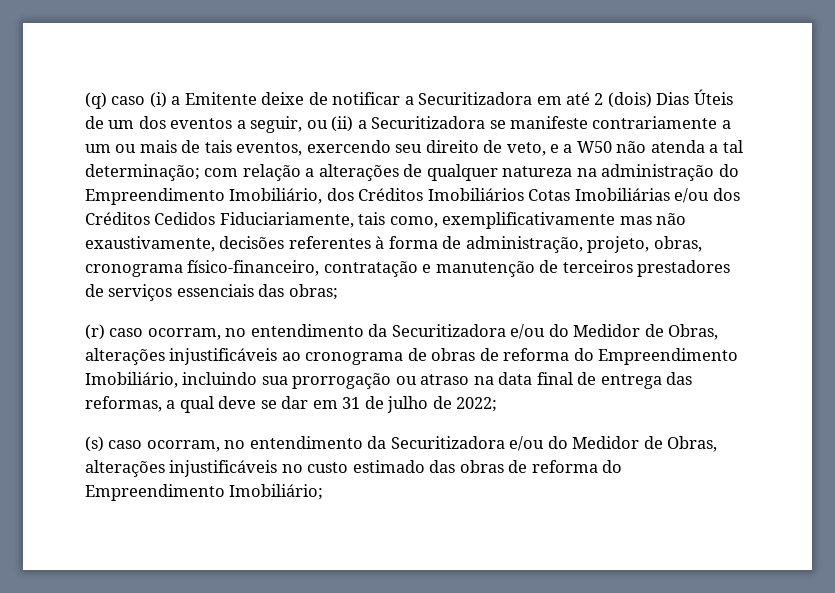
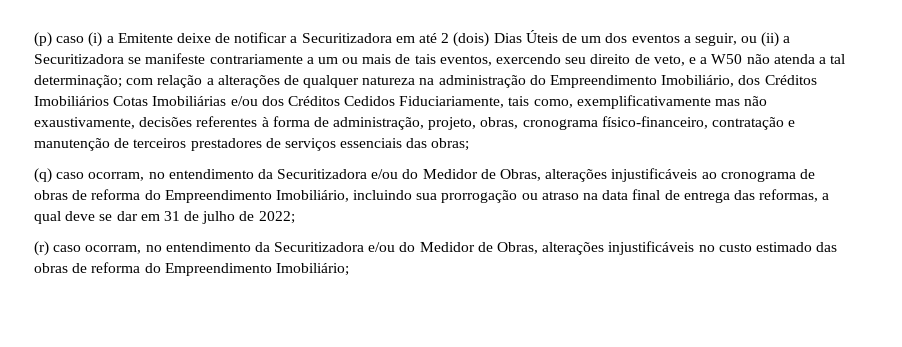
[85,92,107,109] (q) -> [34,32,52,47] (p)
[85,324,105,340] (r) -> [34,168,52,183] (q)
[85,436,104,452] (s) -> [34,241,49,256] (r)

